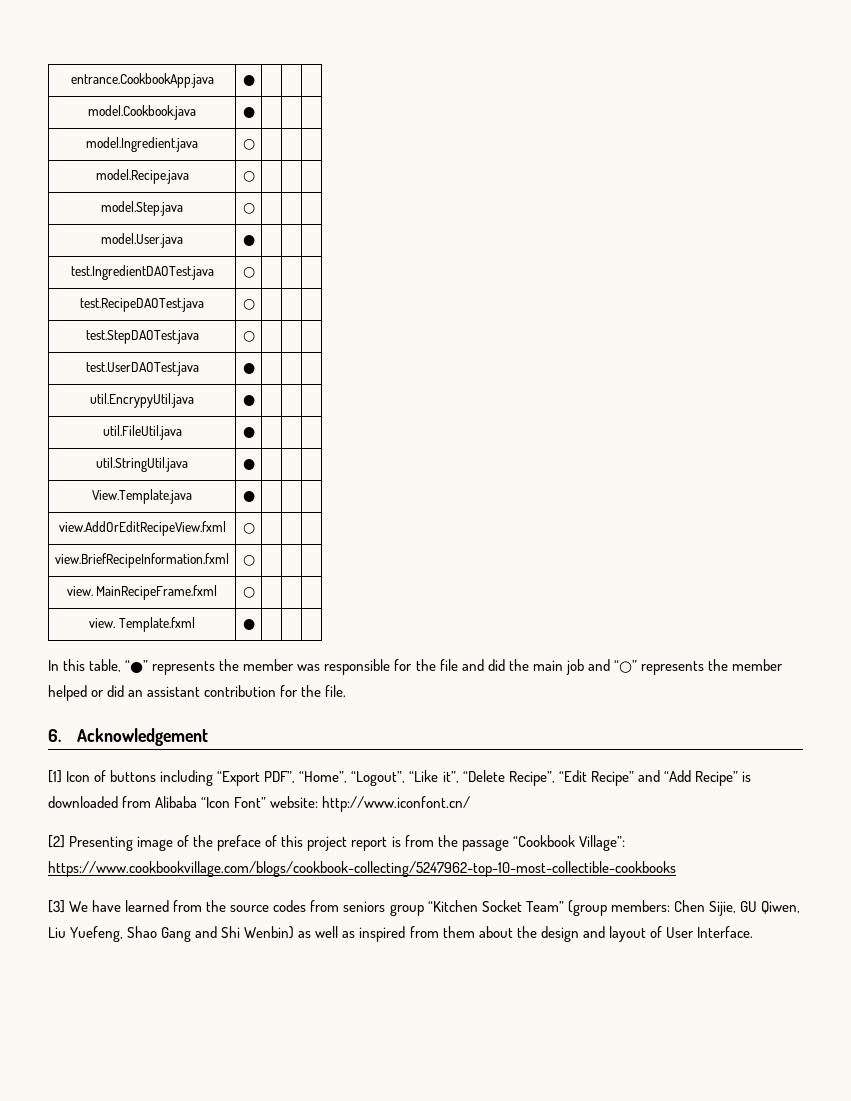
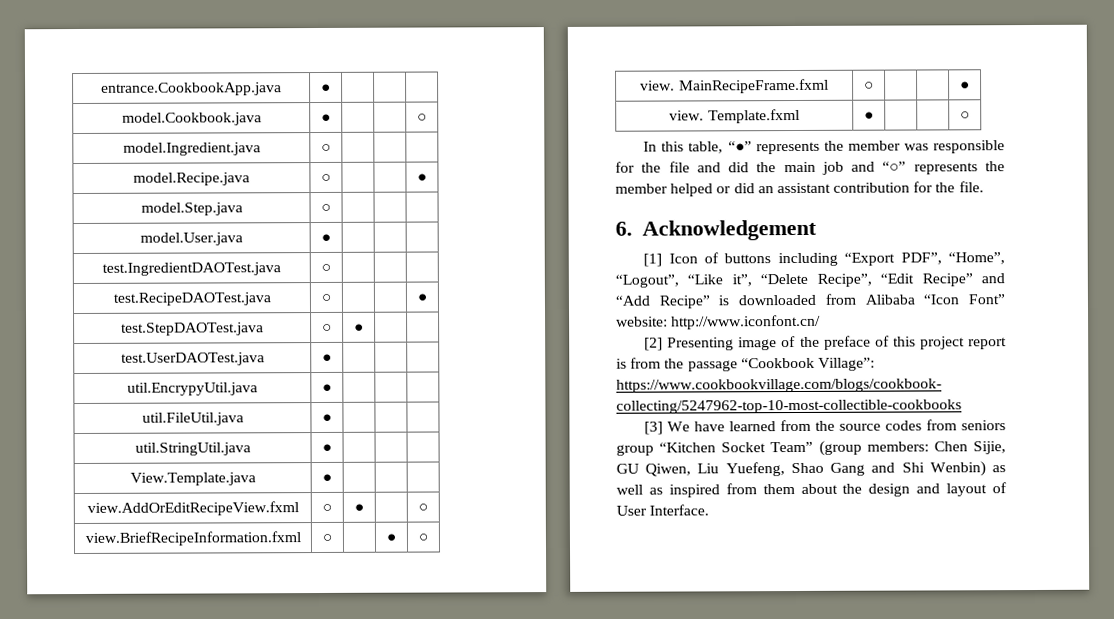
(255, 112) none -> [417,113,427,122] ○
(255, 176) none -> [417,173,427,182] ●
(255, 304) none -> [417,293,427,302] ●
(255, 336) none -> [354,323,364,332] ●
(255, 528) | | -> [354,503,364,512] [418,503,428,512] ● | | ○
(255, 560) | -> [386,533,396,542] [418,533,428,542] ● | ○
(255, 592) none -> [960,81,970,90] ●
(255, 624) none -> [960,111,970,120] ○

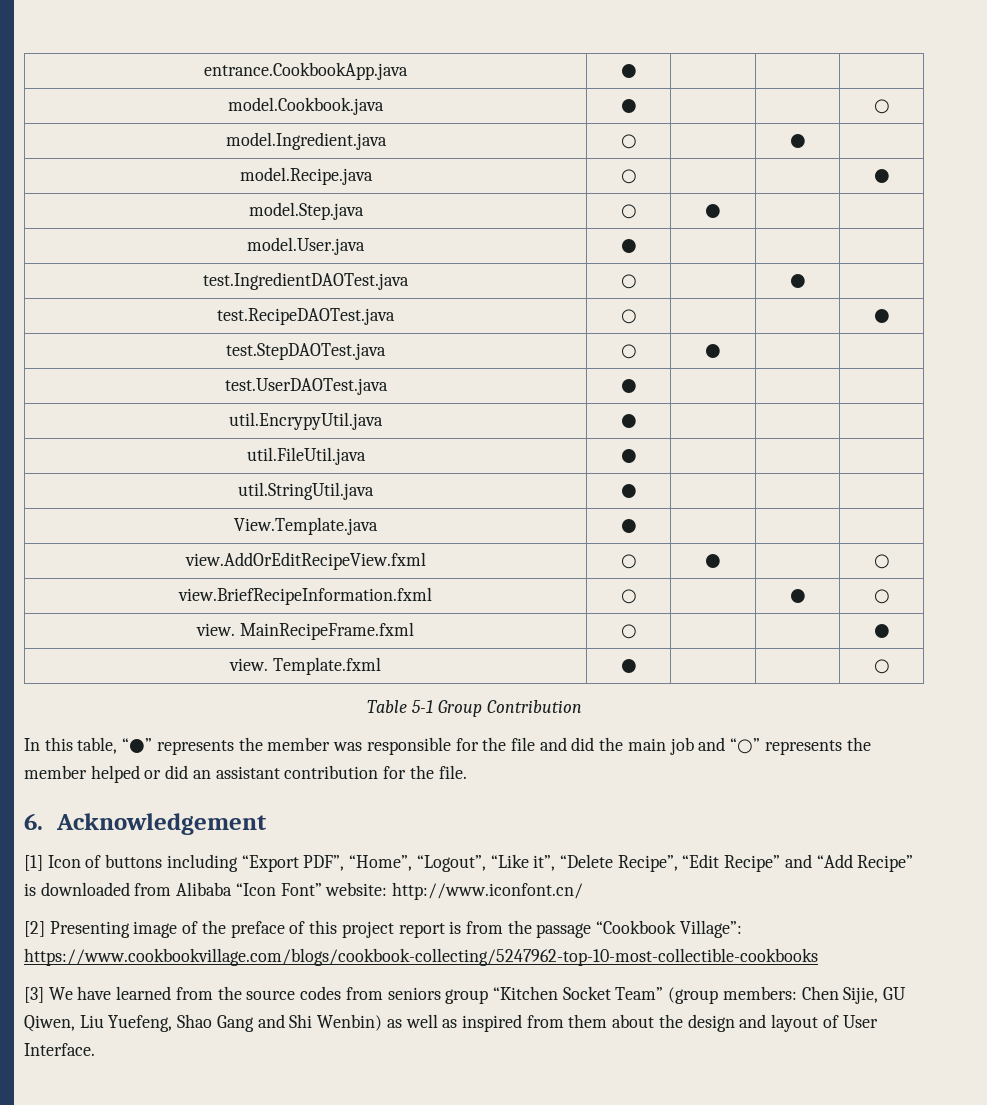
(331, 147) none -> [789,134,806,148] ●
(331, 207) none -> [705,204,721,218] ●
(331, 267) none -> [789,274,806,288] ●
(970, 115) none -> [367,700,582,717] // Table 5-1 Group Contribution

